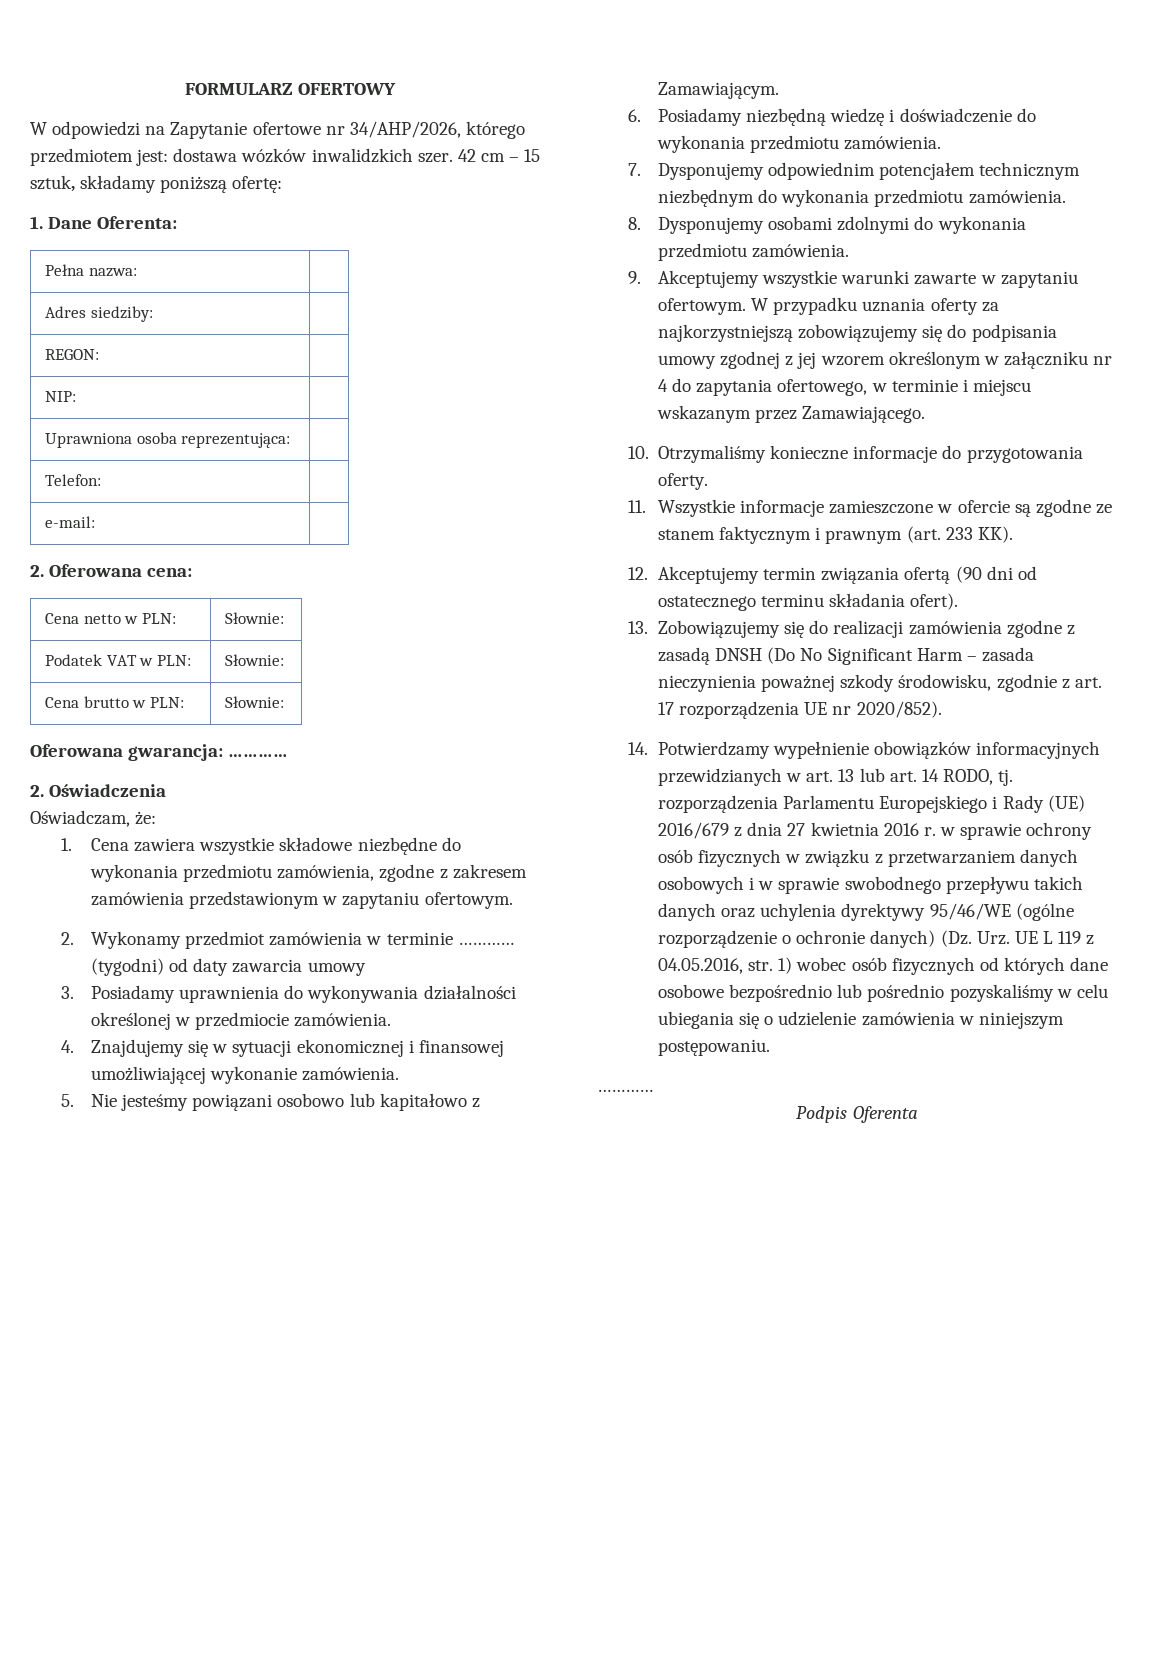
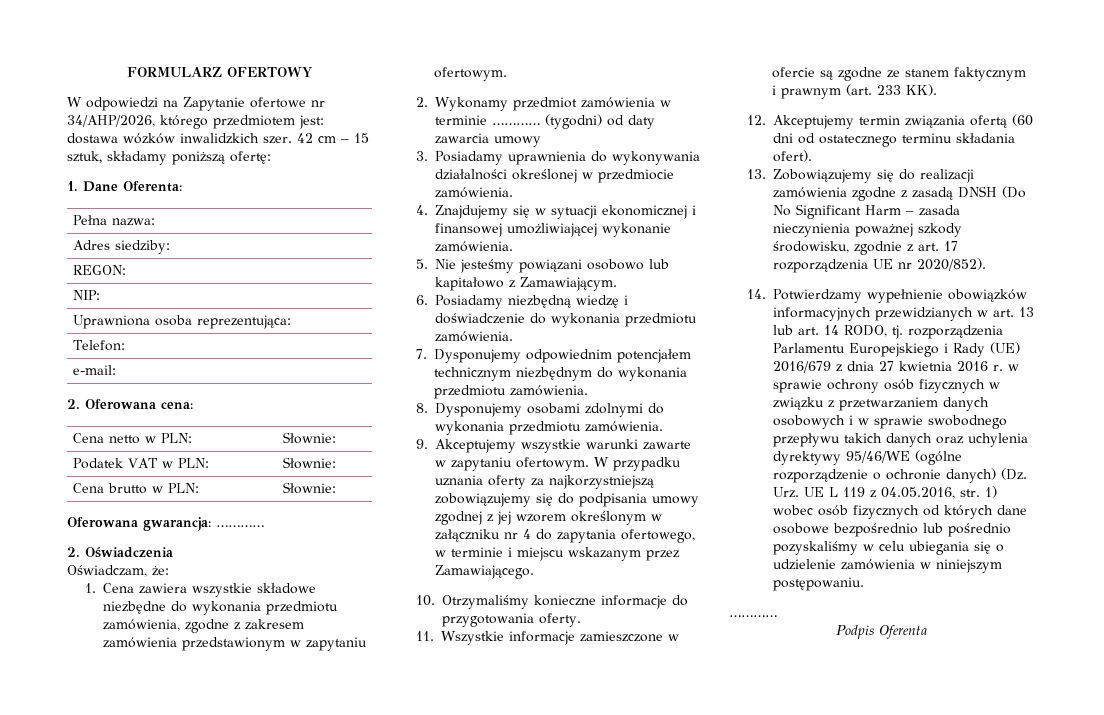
[955,566,982,583] (90 -> [1011,114,1033,126] (60

